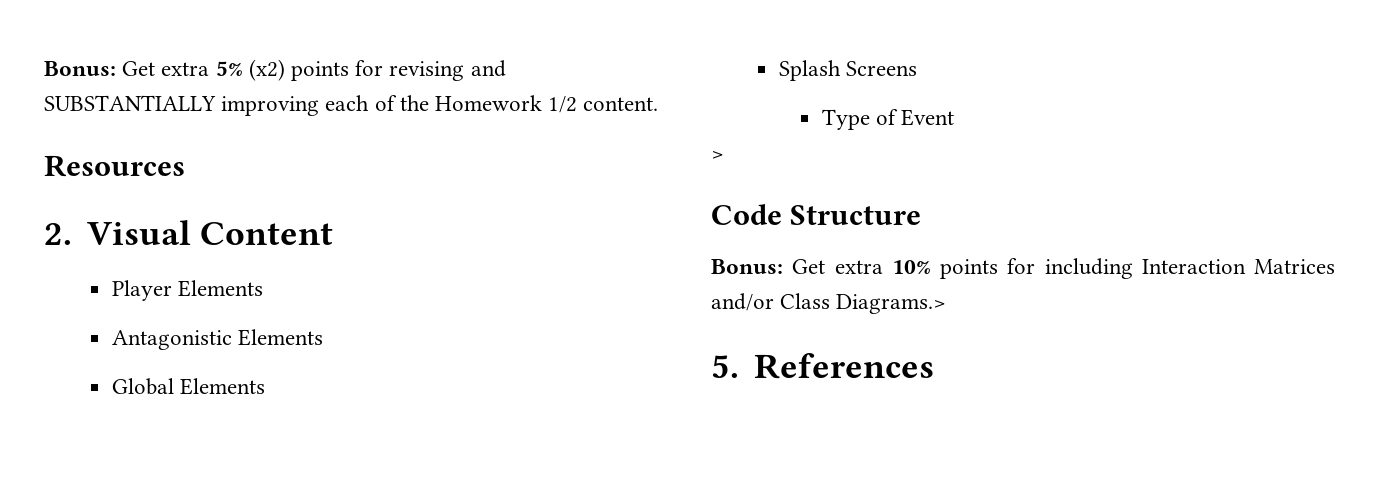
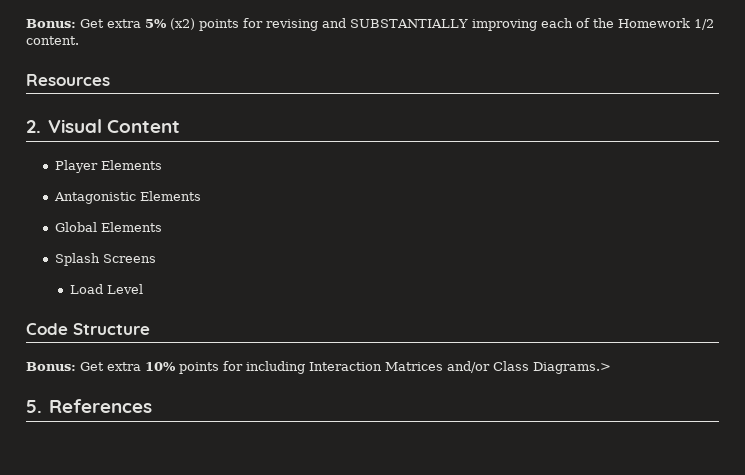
[821,109,955,130] [711,151,724,160] Type of Event // > -> [69,284,143,294] Load Level

